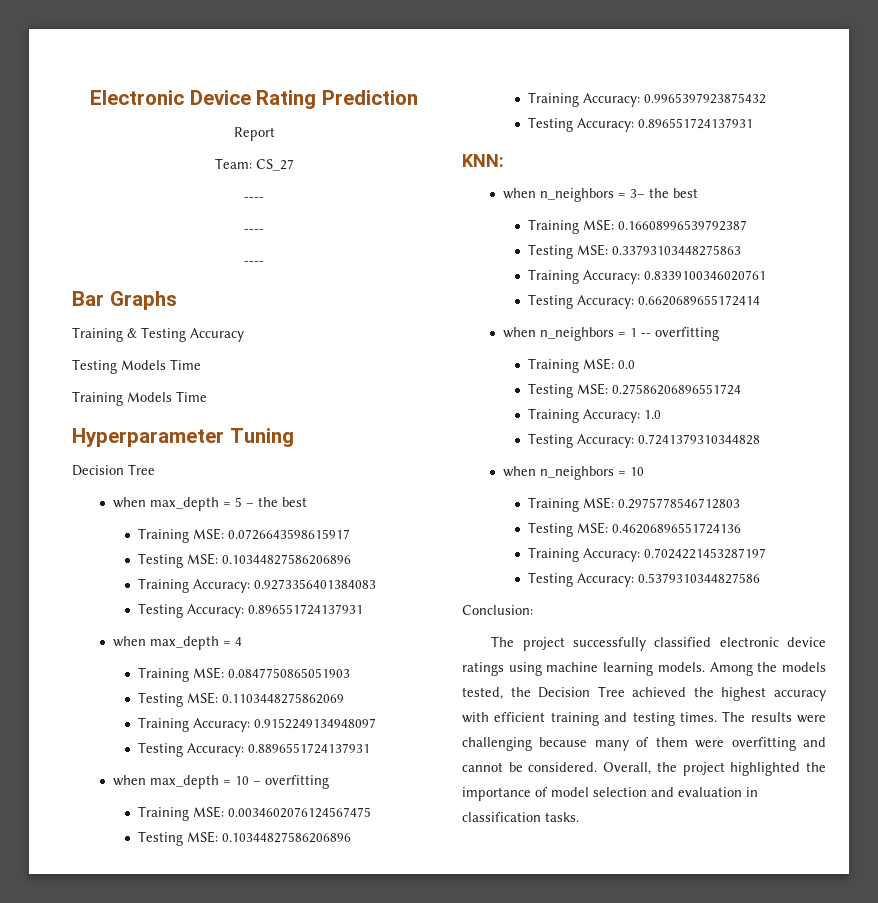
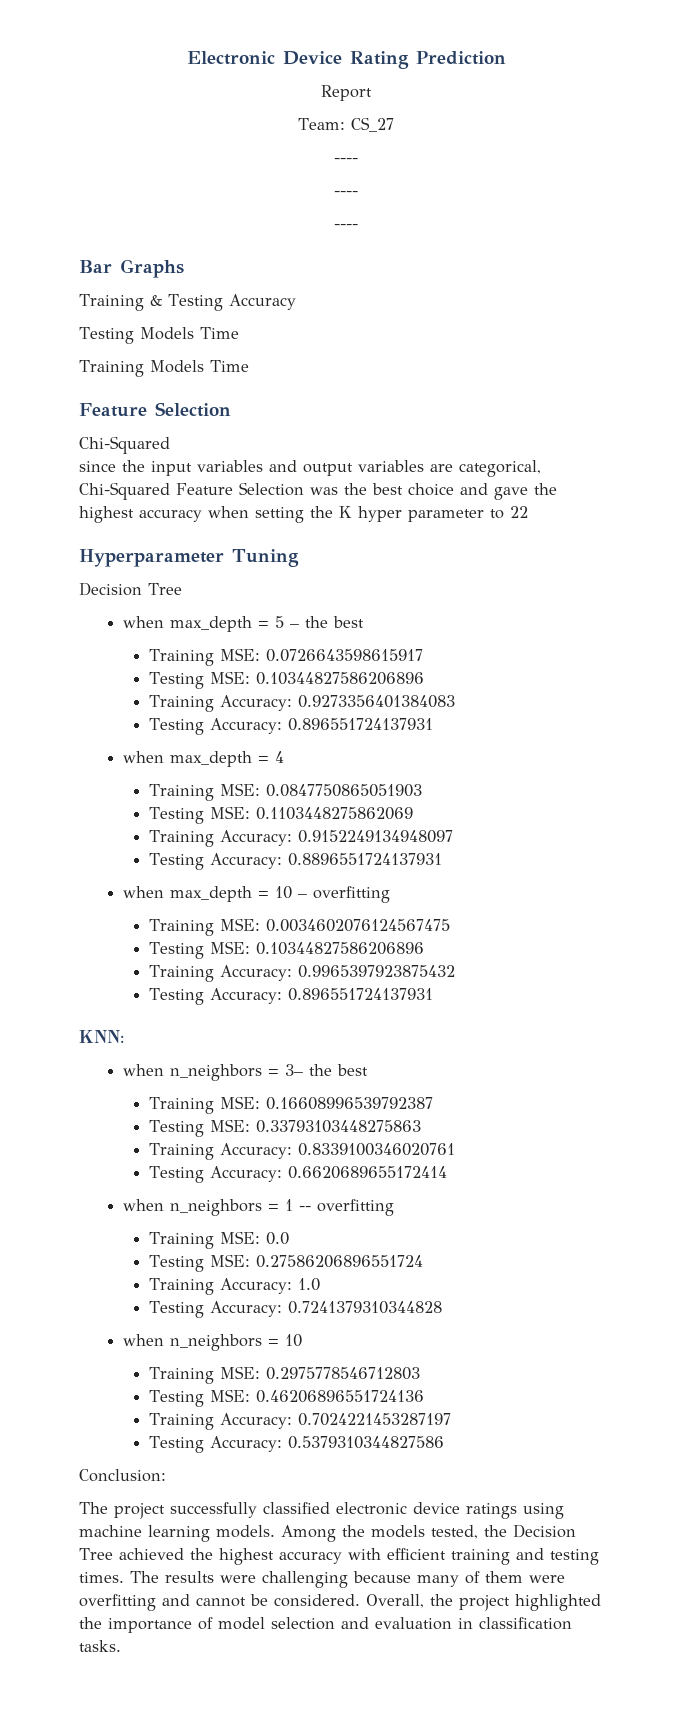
(207, 396) none -> [79,402,231,417] [79,436,170,454] [79,460,541,477] [79,482,557,500] [79,506,528,523] // Feature Selection // Chi-Squared // since the input variables and output variables are categorical, Chi-Squared Feature Selection was the best choice and gave the highest accuracy when setting the K hyper parameter to 22

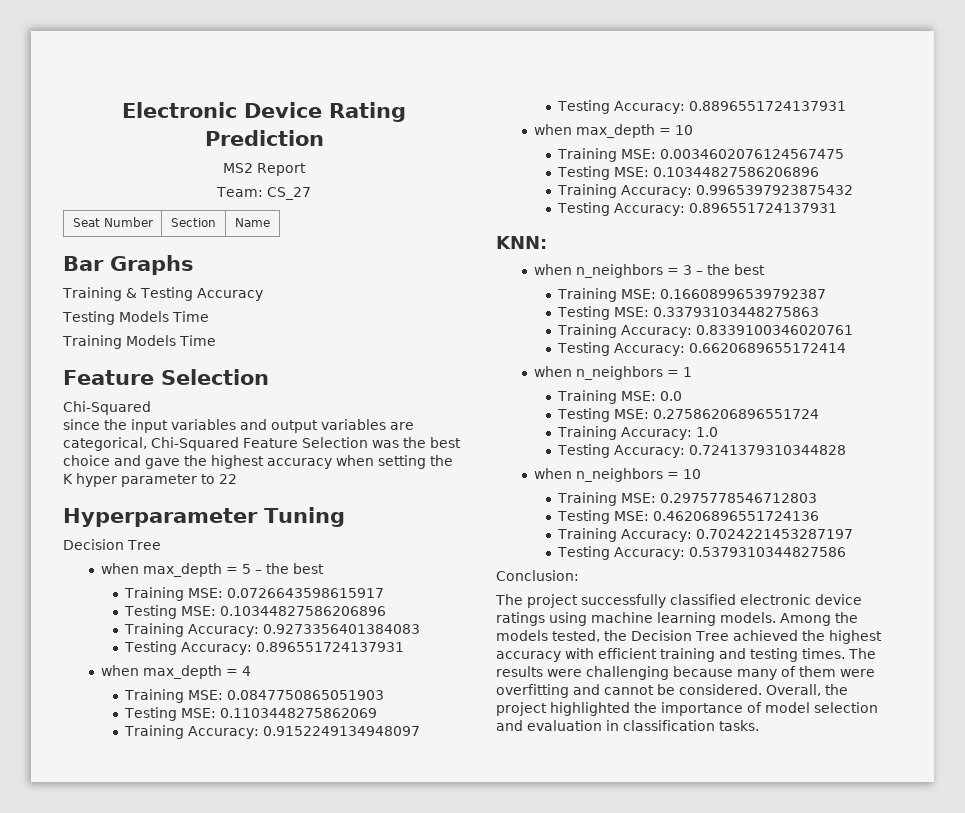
(506, 58) none -> [223,163,253,173] MS2
[334,158,358,163] [334,191,358,196] [334,224,358,229] // ---- // ---- // ---- -> [72,217,153,227] [171,218,216,227] [235,218,270,227] // Seat Number | Section | Name
[298,886,391,903] – overfitting -> (694, 130) none
[285,1064,304,1076] 3– -> [683,265,704,275] 3 –
[299,1199,395,1216] -- overfitting -> (693, 372) none

